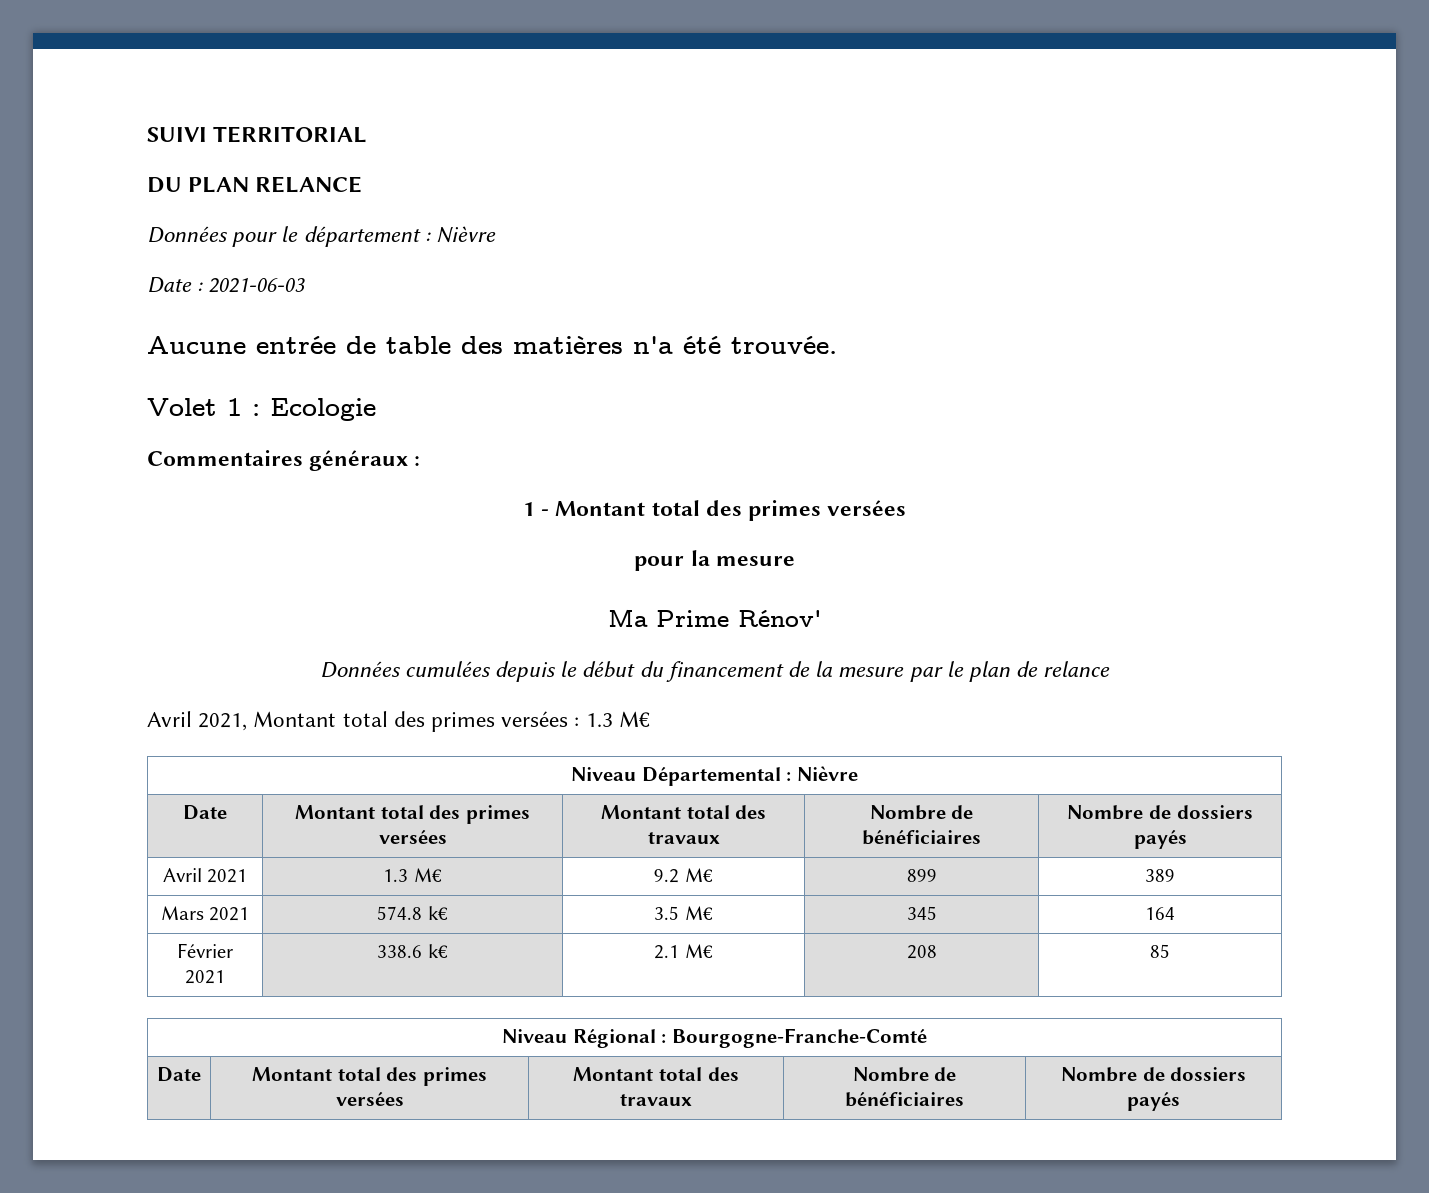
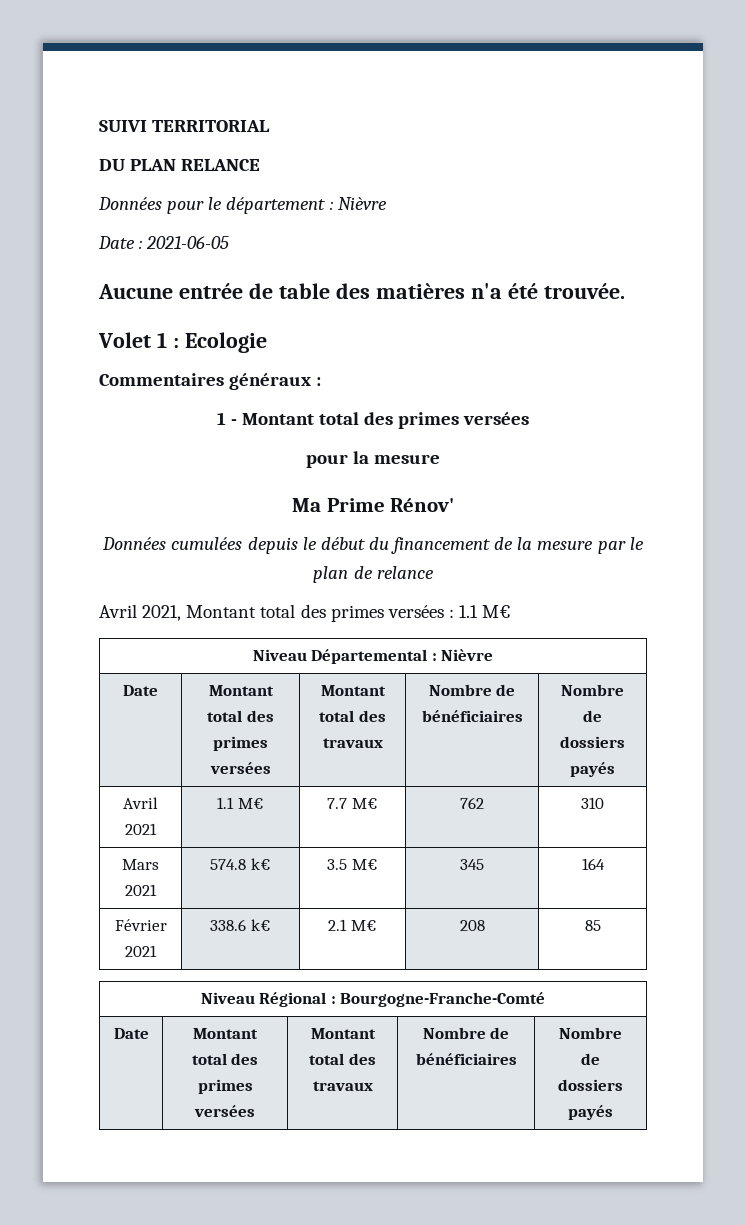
[208,277,306,293] 2021-06-03 -> [146,236,230,249] 2021-06-05
[585,713,613,727] 1.3 -> [459,605,479,618] 1.1
[383,868,442,882] [654,868,713,883] [906,869,937,882] [1145,869,1175,882] 1.3 M€ | 9.2 M€ | 899 | 389 -> [217,797,264,809] [327,798,378,809] [460,797,484,809] [581,797,604,809] 1.1 M€ | 7.7 M€ | 762 | 310

